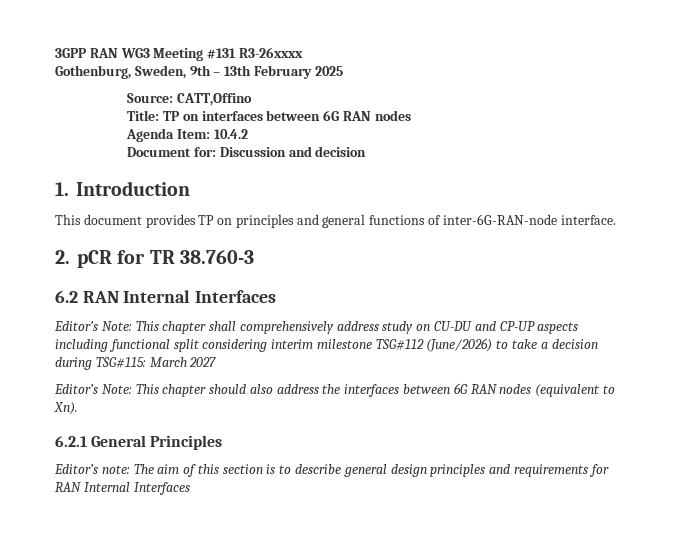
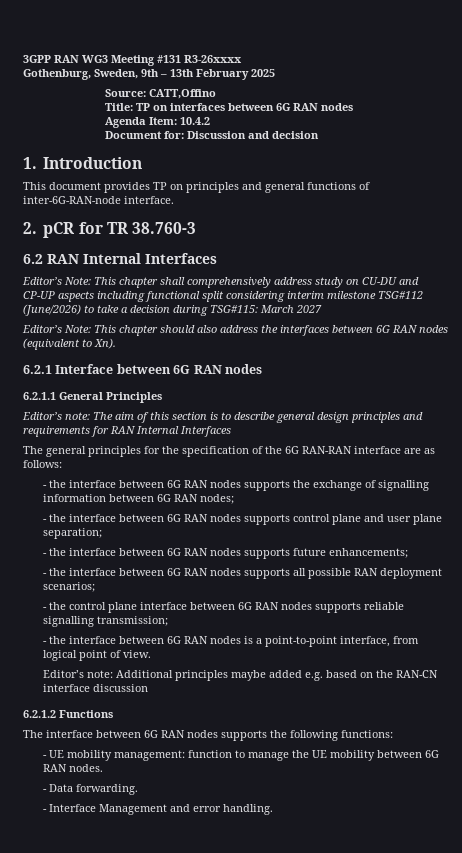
(87, 441) none -> [55,364,262,374] [23,392,56,400] Interface between 6G RAN nodes // 6.2.1.1
(190, 488) none -> [23,446,435,457] [23,460,62,468] [43,480,430,491] [43,494,235,504] [43,514,443,525] [43,528,103,539] [43,548,409,559] [43,568,443,579] [43,582,96,592] [43,602,405,613] [43,616,169,627] [43,636,420,647] [43,650,152,661] [43,670,439,681] [43,684,149,692] [23,710,113,718] [23,730,393,741] [43,750,440,761] [43,764,104,772] [43,784,139,795] [43,804,274,815] // The general principles for the specification of the 6G RAN-RAN interface are as follows: // - the interface between 6G RAN nodes supports the exchange of signalling information between 6G RAN nodes; // - the interface between 6G RAN nodes supports control plane and user plane separation; // - the interface between 6G RAN nodes supports future enhancements; // - the interface between 6G RAN nodes supports all possible RAN deployment scenarios; // - the control plane interface between 6G RAN nodes supports reliable signalling transmission; // - the interface between 6G RAN nodes is a point-to-point interface, from logical point of view. // Editor’s note: Additional principles maybe added e.g. based on the RAN-CN interface discussion // 6.2.1.2 Functions // The interface between 6G RAN nodes supports the following functions: // - UE mobility management: function to manage the UE mobility between 6G RAN nodes. // - Data forwarding. // - Interface Management and error handling.

